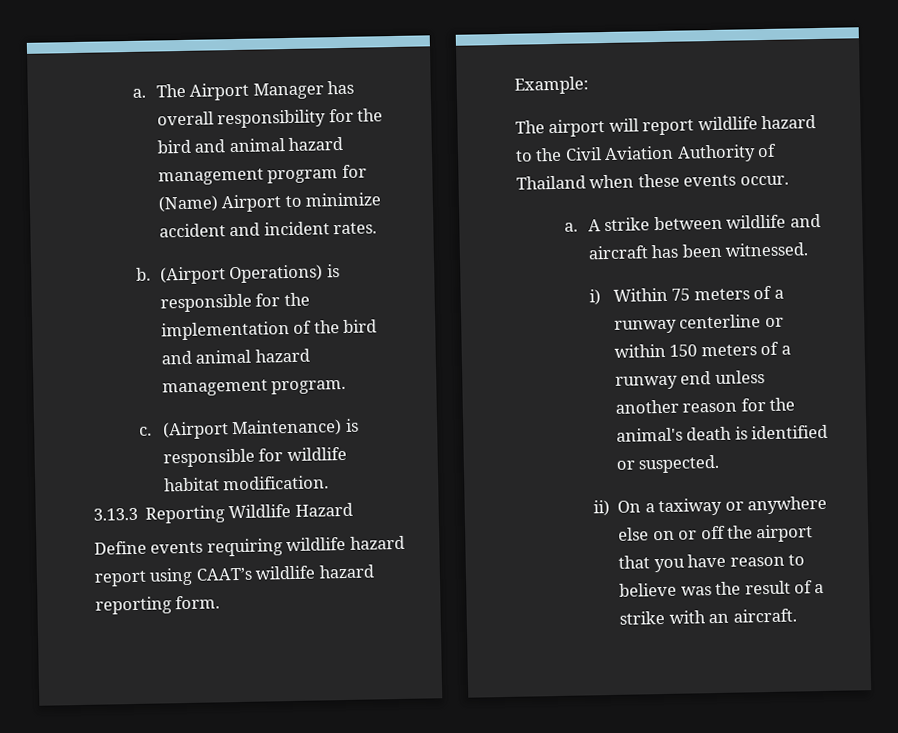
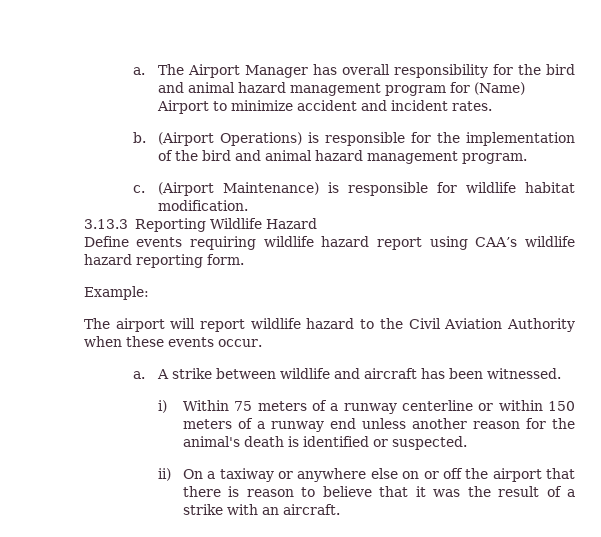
[195,567,252,581] CAAT’s -> [475,237,518,247] CAA’s
[757,143,778,158] [515,175,586,190] of Thailand -> (576, 325) none
[653,553,727,573] you have -> [182,486,240,497] there is
(678, 589) none -> [379,486,426,497] that it

